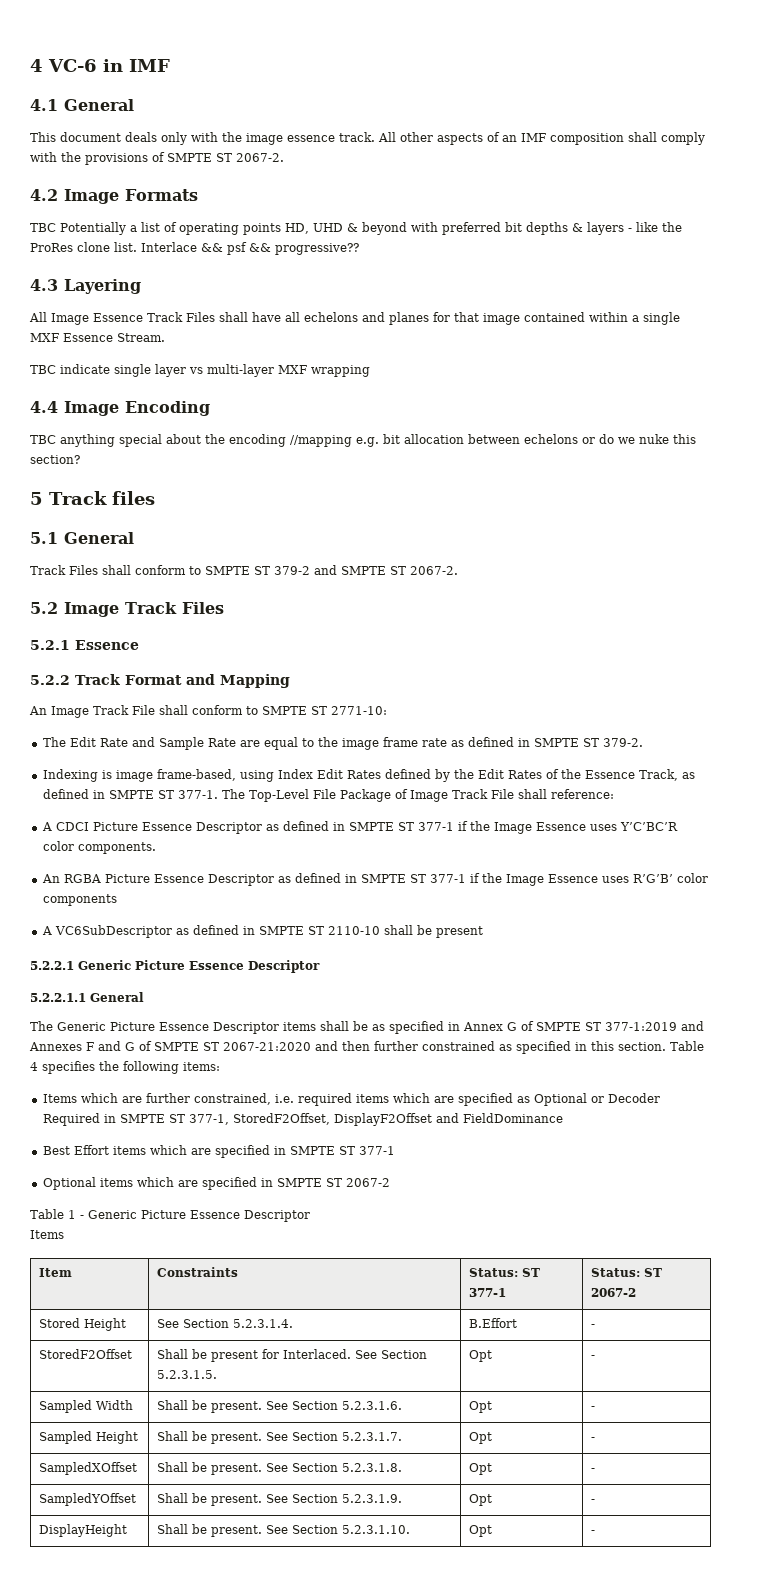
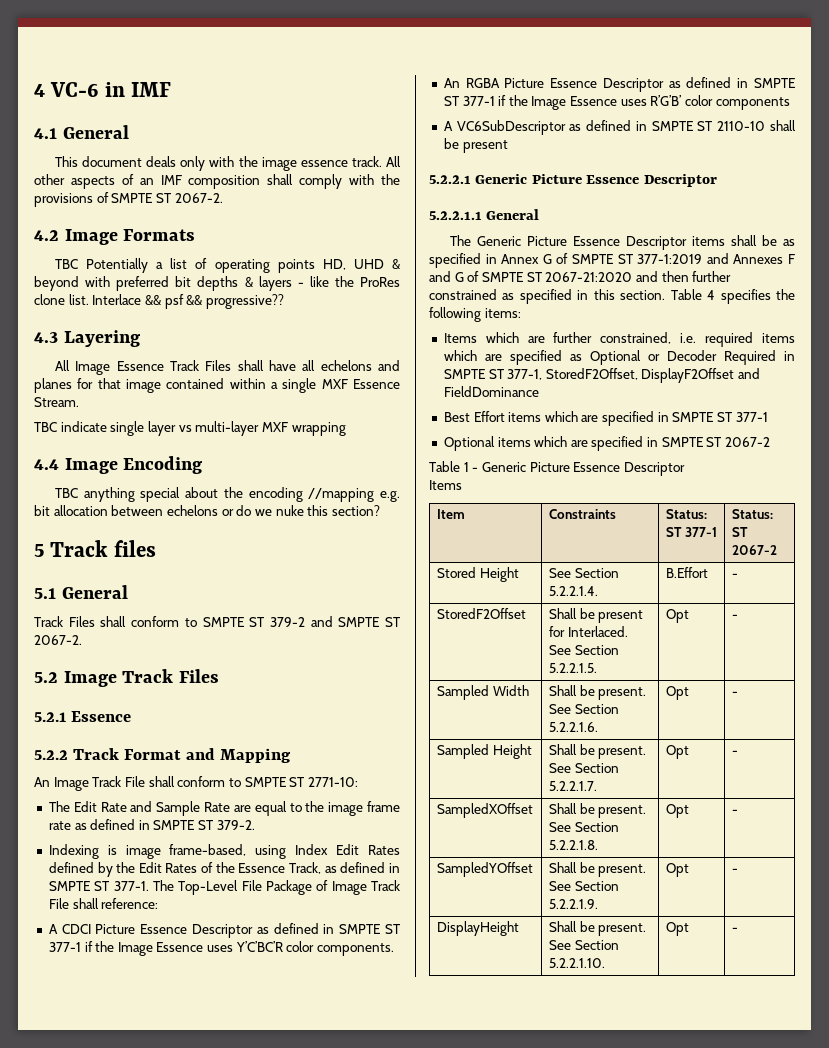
[233,1319,294,1328] 5.2.3.1.4. -> [548,586,598,596] 5.2.2.1.4.
[157,1370,218,1379] 5.2.3.1.5. -> [548,663,597,673] 5.2.2.1.5.
[342,1401,403,1410] 5.2.3.1.6. -> [548,722,598,732] 5.2.2.1.6.
[342,1432,403,1441] 5.2.3.1.7. -> [548,781,597,791] 5.2.2.1.7.
[342,1463,403,1472] 5.2.3.1.8. -> [548,840,598,850] 5.2.2.1.8.
[342,1494,403,1503] 5.2.3.1.9. -> [548,899,598,909] 5.2.2.1.9.
[342,1525,411,1534] 5.2.3.1.10. -> [548,958,605,968] 5.2.2.1.10.

